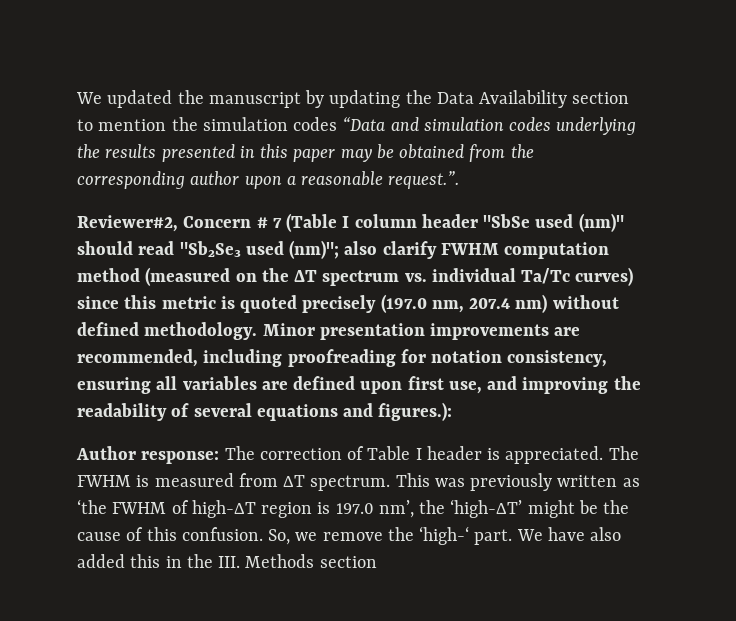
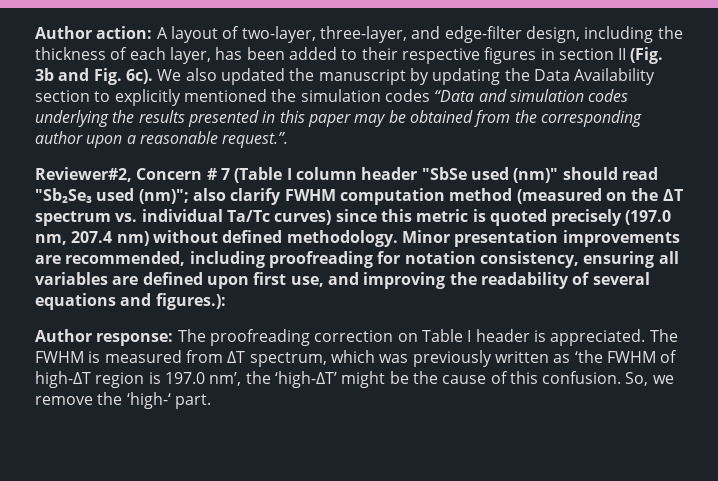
[76,92,102,104] We -> [35,26,683,43] [35,47,664,64] [35,68,217,85] Author action: A layout of two-layer, three-layer, and edge-filter design, including the thickness of each layer, has been added to their respective figures in section II (Fig. 3b and Fig. 6c). We also
[98,119,167,131] mention -> [114,89,267,106] explicitly mentioned
[259,446,365,460] correction of -> [209,329,418,346] proofreading correction on
[310,473,430,491] spectrum. This -> [249,350,375,367] spectrum, which
[516,527,622,541] [77,554,377,568] We have also added this in the III. Methods section -> (211, 401) none

